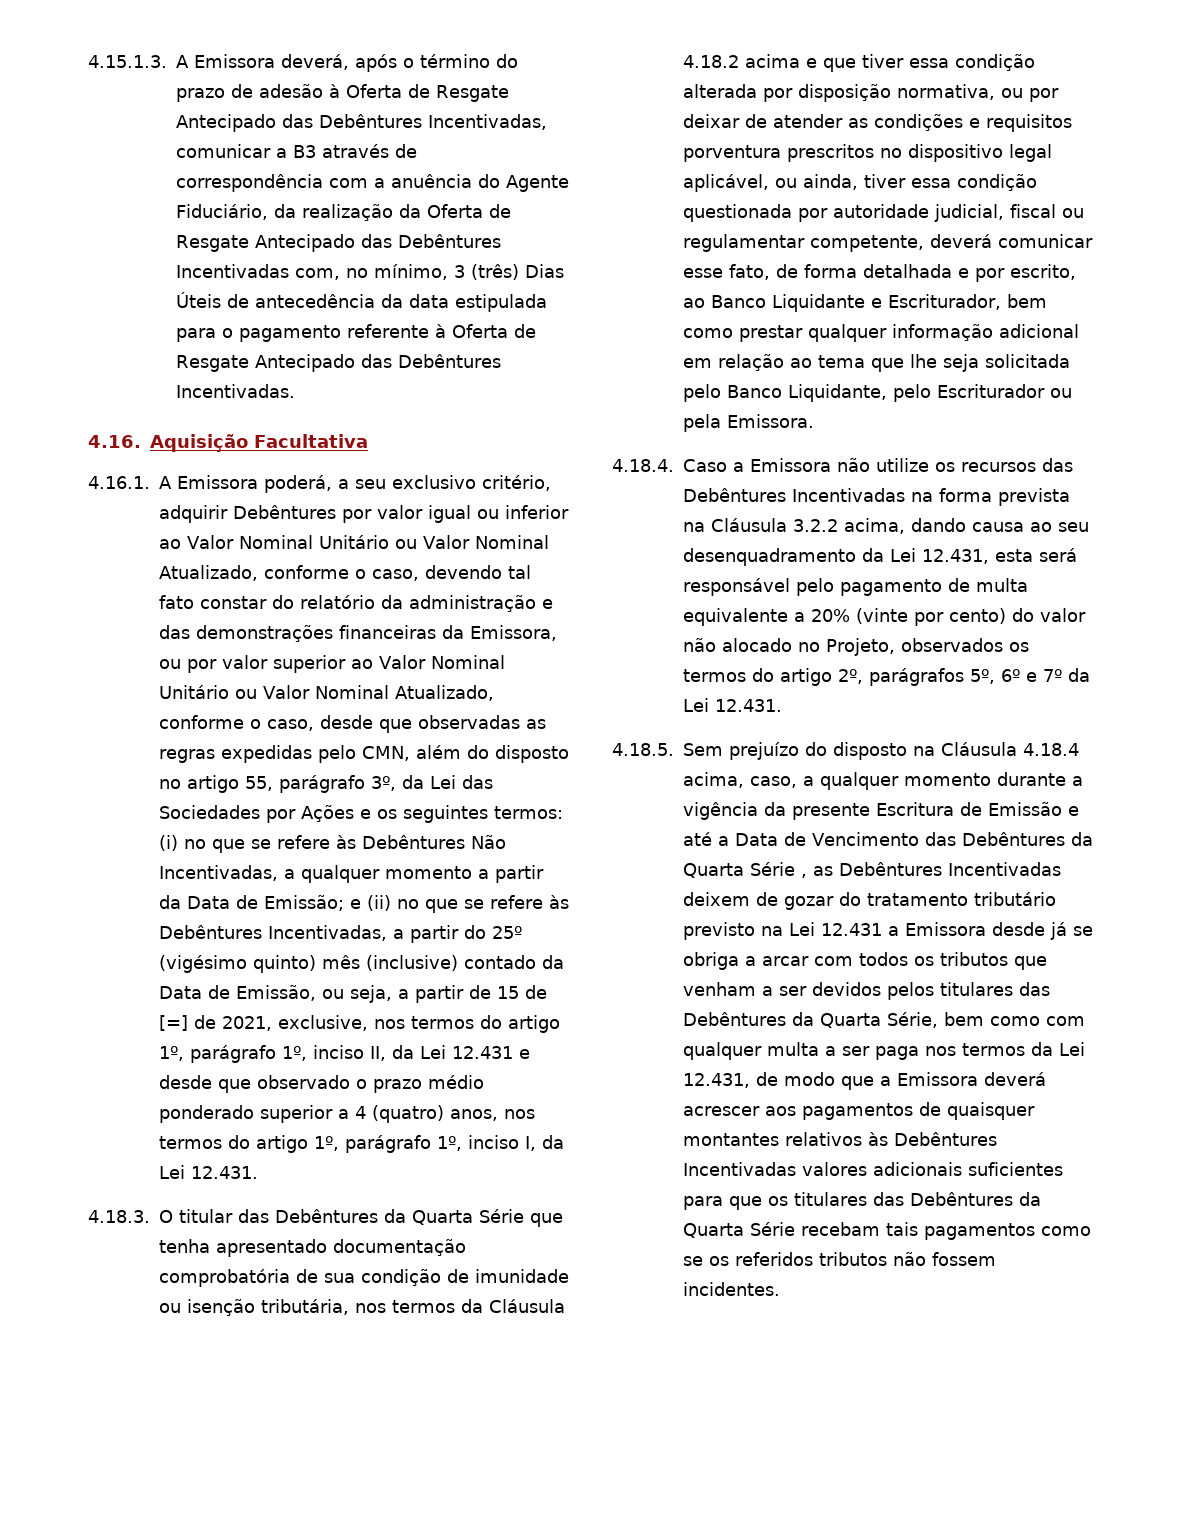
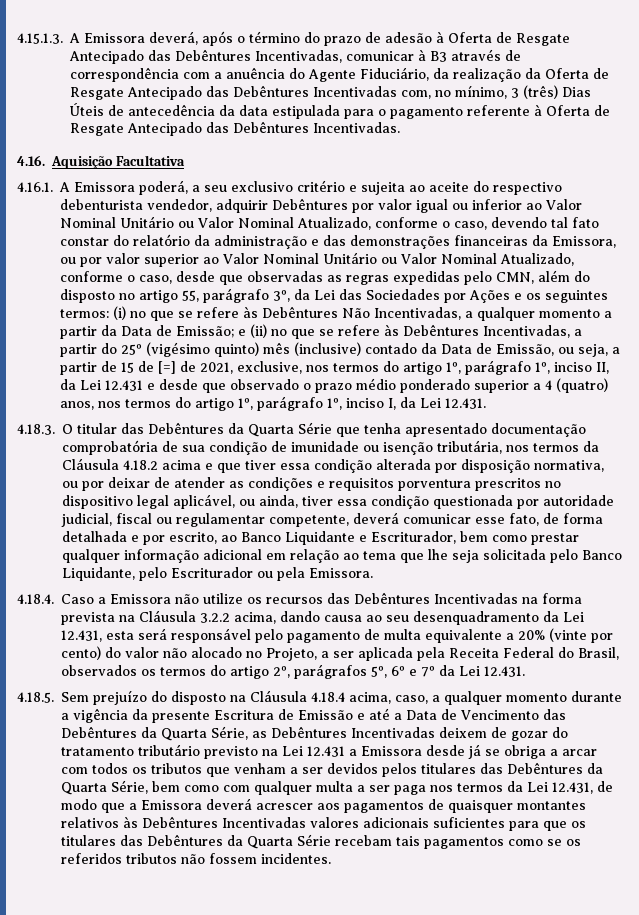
[276,148,287,158] a -> [418,49,426,61] à
[482,475,551,491] critério, -> [297,180,562,195] [60,199,212,212] critério e sujeita ao aceite do respectivo debenturista vendedor,
(895, 647) none -> [321,647,619,661] a ser aplicada pela Receita Federal do Brasil,
[750,862,807,878] Série , -> [211,726,248,740] Série,

